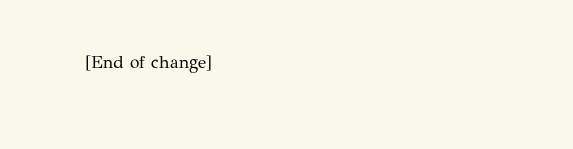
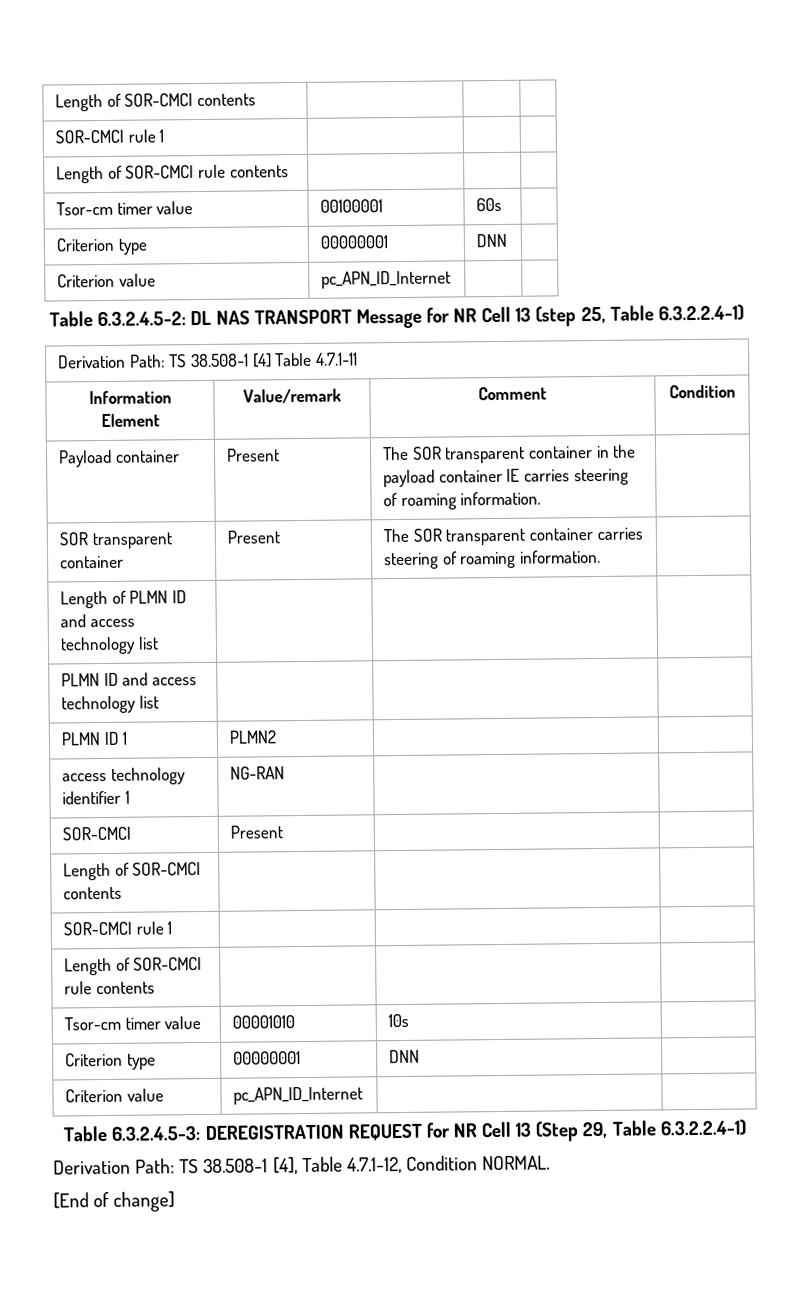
(85, 63) none -> [55,93,256,112] [55,129,165,144] [56,164,289,184] [56,201,194,216] [320,199,384,213] [476,197,503,212] [56,237,148,255] [320,235,389,249] [476,233,508,248] [57,273,156,288] [321,270,452,289] [49,304,744,329] [58,352,358,369] [88,390,172,405] [100,413,160,428] [243,388,342,404] [478,386,547,401] [668,384,736,399] [58,449,180,468] [226,448,281,462] [382,444,637,464] [383,468,629,488] [383,491,542,510] [59,532,172,550] [60,555,125,569] [227,530,281,544] [383,527,643,546] [384,549,601,570] [60,590,187,609] [60,614,135,628] [60,636,159,655] [61,672,197,687] [61,695,159,714] [61,731,128,746] [229,730,277,744] [62,767,186,785] [62,790,130,805] [230,766,286,780] [62,826,132,841] [230,825,284,839] [63,862,202,881] [63,886,123,900] [63,921,173,936] [64,957,203,976] [64,981,155,995] [64,1016,202,1031] [232,1015,296,1029] [388,1013,410,1028] [65,1052,156,1070] [233,1051,302,1065] [389,1049,421,1064] [65,1088,164,1103] [233,1086,364,1105] [63,1119,746,1142] [53,1155,550,1175] Length of SOR-CMCI contents | | | // SOR-CMCI rule 1 | | | // Length of SOR-CMCI rule contents | | | // Tsor-cm timer value | 00100001 | 60s | // Criterion type | 00000001 | DNN | // Criterion value | pc_APN_ID_Internet | | // Table 6.3.2.4.5-2: DL NAS TRANSPORT Message for NR Cell 13 (step 25, Table 6.3.2.2.4-1) // Derivation Path: TS 38.508-1 [4] Table 4.7.1-11 // Information Element | Value/remark | Comment | Condition // Payload container | Present | The SOR transparent container in the payload container IE carries steering of roaming information. | // SOR transparent container | Present | The SOR transparent container carries steering of roaming information. | // Length of PLMN ID and access technology list | | | // PLMN ID and access technology list | | | // PLMN ID 1 | PLMN2 | | // access technology identifier 1 | NG-RAN | | // SOR-CMCI | Present | | // Length of SOR-CMCI contents | | | // SOR-CMCI rule 1 | | | // Length of SOR-CMCI rule contents | | | // Tsor-cm timer value | 00001010 | 10s | // Criterion type | 00000001 | DNN | // Criterion value | pc_APN_ID_Internet | | // Table 6.3.2.4.5-3: DEREGISTRATION REQUEST for NR Cell 13 (Step 29, Table 6.3.2.2.4-1) // Derivation Path: TS 38.508-1 [4], Table 4.7.1-12, Condition NORMAL. //

